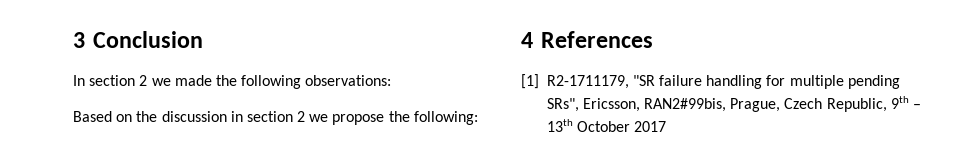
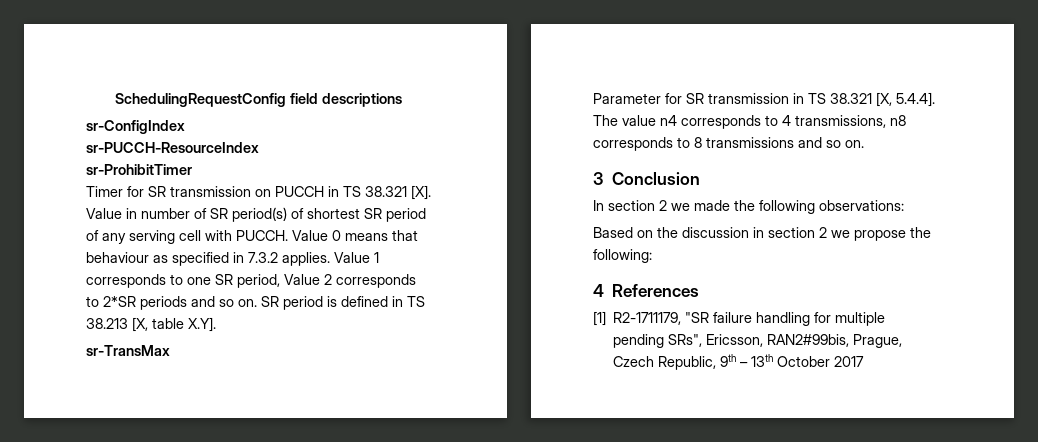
(73, 40) none -> [115,93,402,107] [86,120,185,134] [86,142,259,153] [86,164,192,175] [86,185,431,200] [86,207,426,222] [86,230,418,244] [86,252,379,266] [86,274,416,288] [86,296,425,310] [86,317,216,332] [86,345,170,356] [593,92,935,107] [593,115,906,129] [593,137,864,151] SchedulingRequestConfig field descriptions // sr-ConfigIndex // sr-PUCCH-ResourceIndex // sr-ProhibitTimer // Timer for SR transmission on PUCCH in TS 38.321 [X]. Value in number of SR period(s) of shortest SR period of any serving cell with PUCCH. Value 0 means that behaviour as specified in 7.3.2 applies. Value 1 corresponds to one SR period, Value 2 corresponds to 2*SR periods and so on. SR period is defined in TS 38.213 [X, table X.Y]. // sr-TransMax // Parameter for SR transmission in TS 38.321 [X, 5.4.4]. The value n4 corresponds to 4 transmissions, n8 corresponds to 8 transmissions and so on. //

